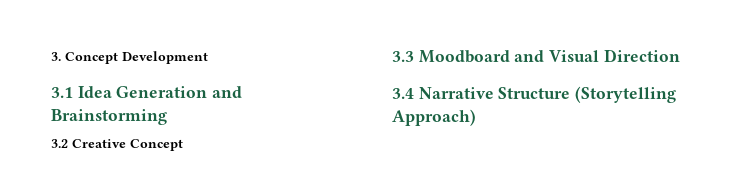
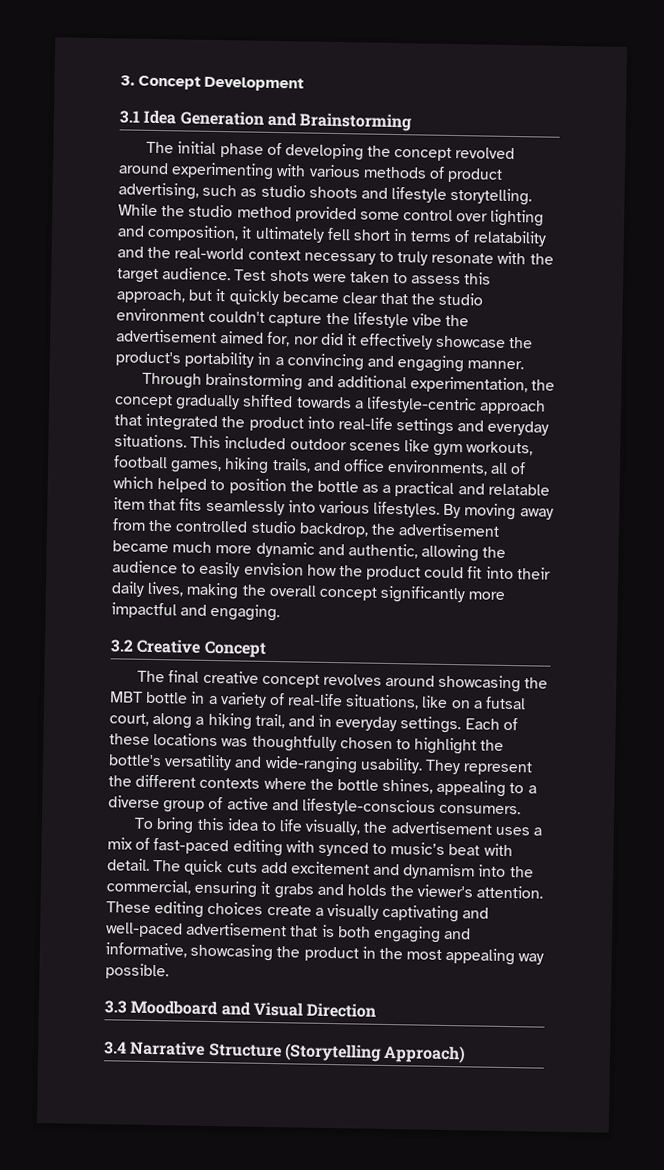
[51,139,183,151] 3.2 Creative Concept -> [146,141,516,161] [118,162,504,183] [118,182,533,206] [118,203,545,227] [117,224,547,247] [117,246,554,266] [117,267,492,285] [116,288,484,306] [116,308,470,329] [116,329,534,350] [115,351,525,373] [142,372,556,394] [114,394,547,415] [114,413,550,436] [114,434,534,457] [113,455,527,476] [113,476,550,498] [113,497,554,521] [112,518,501,538] [112,540,507,562] [112,560,551,581] [111,581,506,604] [111,602,281,622] [110,638,267,658] [137,670,549,693] [109,691,527,710] [109,712,518,734] [109,732,505,755] [108,754,534,776] [108,774,537,797] [108,795,522,816] [134,817,542,836] [107,837,513,857] [107,858,534,880] [106,879,544,899] [106,901,490,923] [106,922,472,943] [105,942,545,966] [105,963,169,980] The initial phase of developing the concept revolved around experimenting with various methods of product advertising, such as studio shoots and lifestyle storytelling. While the studio method provided some control over lighting and composition, it ultimately fell short in terms of relatability and the real-world context necessary to truly resonate with the target audience. Test shots were taken to assess this approach, but it quickly became clear that the studio environment couldn't capture the lifestyle vibe the advertisement aimed for, nor did it effectively showcase the product's portability in a convincing and engaging manner. // Through brainstorming and additional experimentation, the concept gradually shifted towards a lifestyle-centric approach that integrated the product into real-life settings and everyday situations. This included outdoor scenes like gym workouts, football games, hiking trails, and office environments, all of which helped to position the bottle as a practical and relatable item that fits seamlessly into various lifestyles. By moving away from the controlled studio backdrop, the advertisement became much more dynamic and authentic, allowing the audience to easily envision how the product could fit into their daily lives, making the overall concept significantly more impactful and engaging. // 3.2 Creative Concept // The final creative concept revolves around showcasing the MBT bottle in a variety of real-life situations, like on a futsal court, along a hiking trail, and in everyday settings. Each of these locations was thoughtfully chosen to highlight the bottle's versatility and wide-ranging usability. They represent the different contexts where the bottle shines, appealing to a diverse group of active and lifestyle-conscious consumers. // To bring this idea to life visually, the advertisement uses a mix of fast-paced editing with synced to music’s beat with detail. The quick cuts add excitement and dynamism into the commercial, ensuring it grabs and holds the viewer's attention. These editing choices create a visually captivating and well-paced advertisement that is both engaging and informative, showcasing the product in the most appealing way possible.

